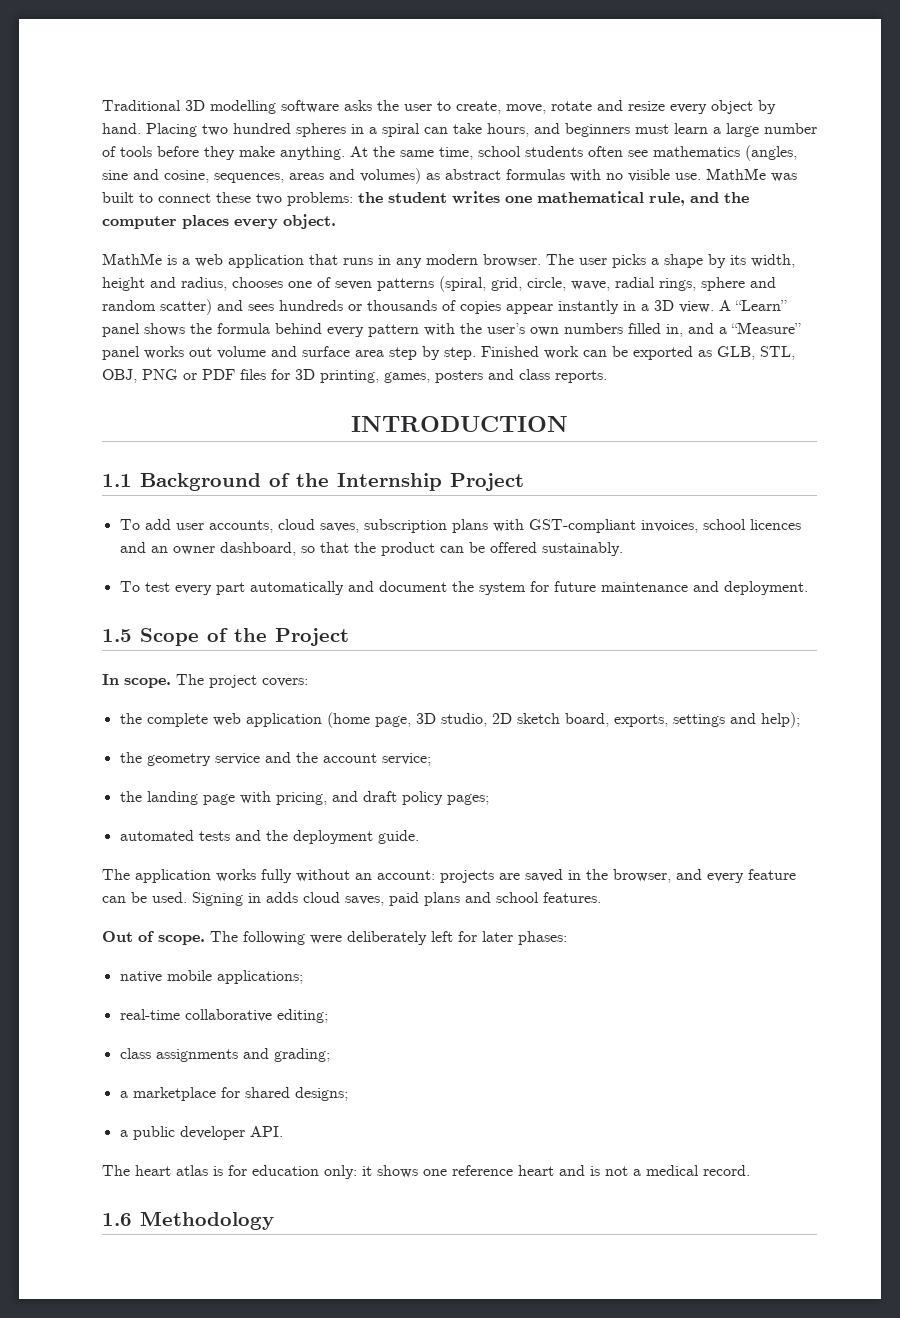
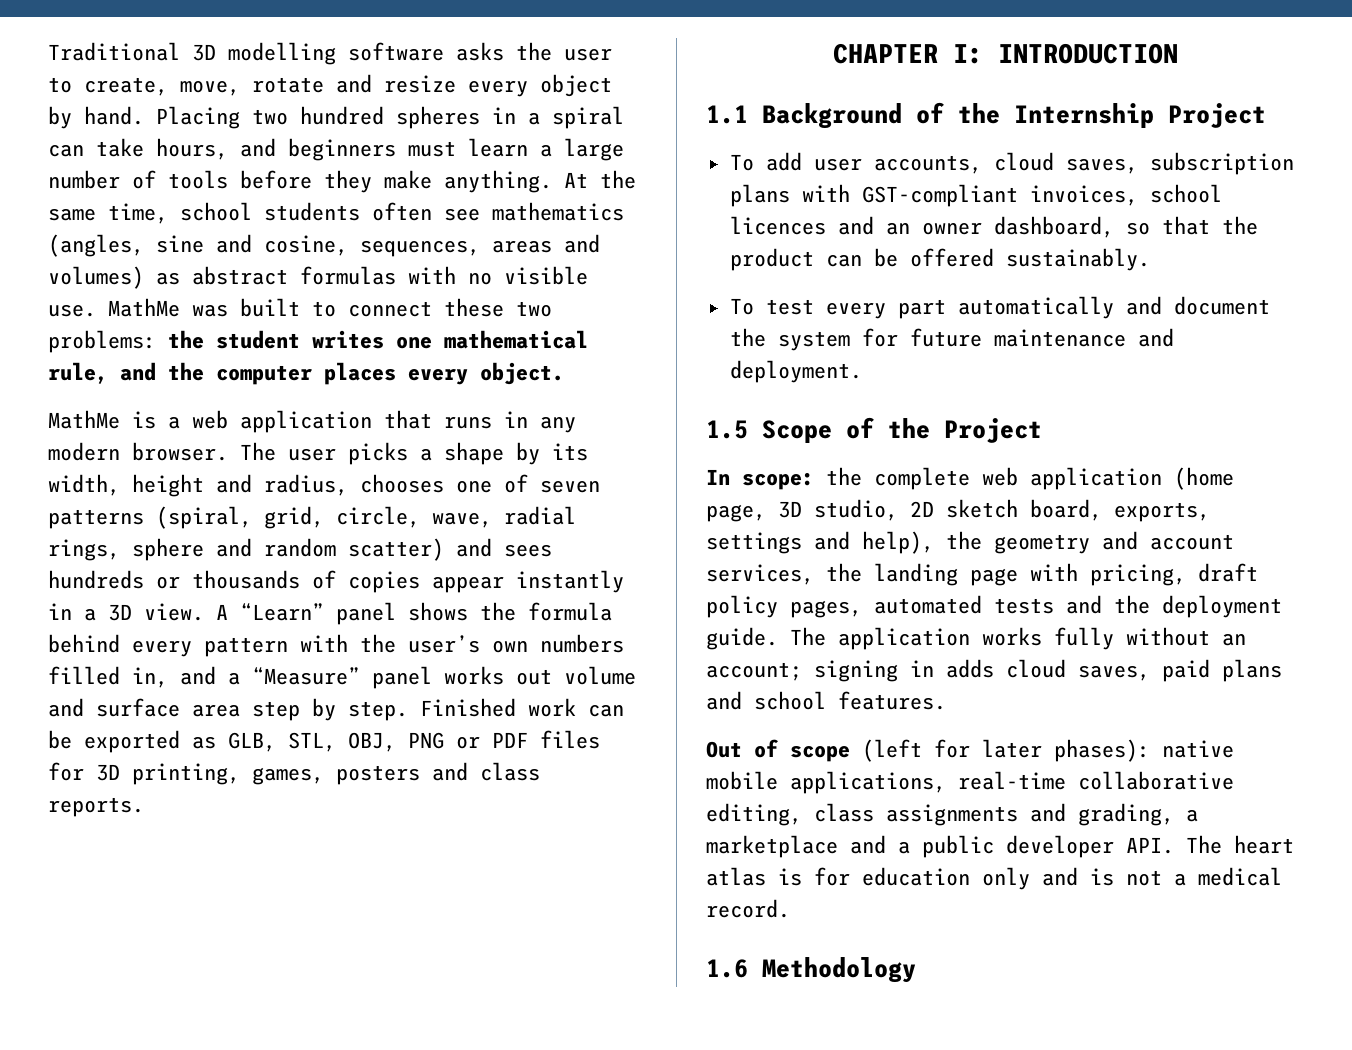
(607, 376) none -> [832,43,983,64] CHAPTER I:
[124,674,308,688] scope. The project covers: // -> [742,472,814,490] scope:
[760,712,800,728] help); // -> [862,531,934,554] help),
[214,752,431,766] service and the account service; // -> [1102,531,1234,550] [706,564,814,585] and account services,
[331,791,358,802] and -> (1186, 575) none
[446,794,489,805] pages; // -> [790,600,862,618] pages,
(419, 837) // -> (778, 638) none
[377,869,796,883] [102,892,243,906] account: projects are saved in the browser, and every feature can be used. Signing -> [706,660,898,682] account; signing
[158,931,453,945] scope. The following were deliberately left -> [790,739,922,762] scope (left
[518,931,567,945] phases: // -> [1054,739,1150,762] phases):
[216,970,303,984] applications; // -> [790,771,946,794] applications,
[276,1009,328,1023] editing; // -> [706,803,802,826] editing,
[273,1048,330,1062] grading; // -> [1078,803,1174,826] grading,
[220,1087,348,1101] for shared designs; // -> [850,835,886,854] and
(283, 1131) // -> (1174, 845) none
[324,1165,554,1179] only: it shows one reference heart -> [982,867,1030,890] only

